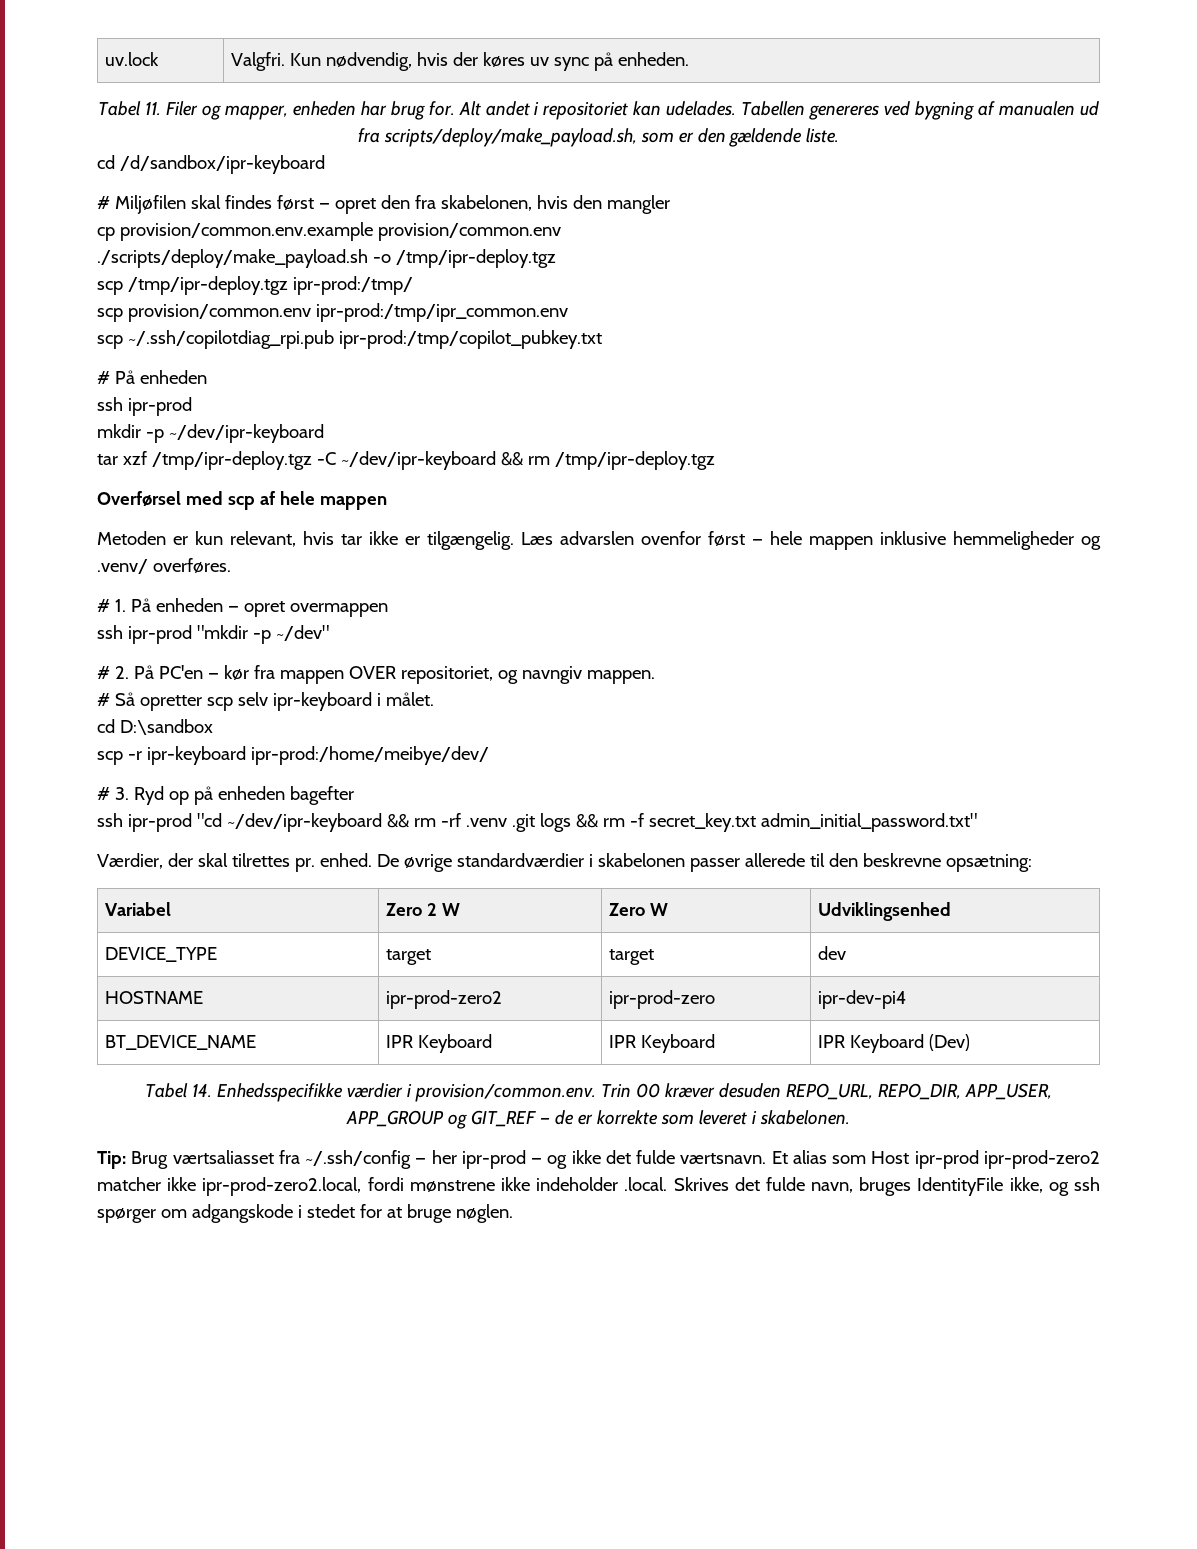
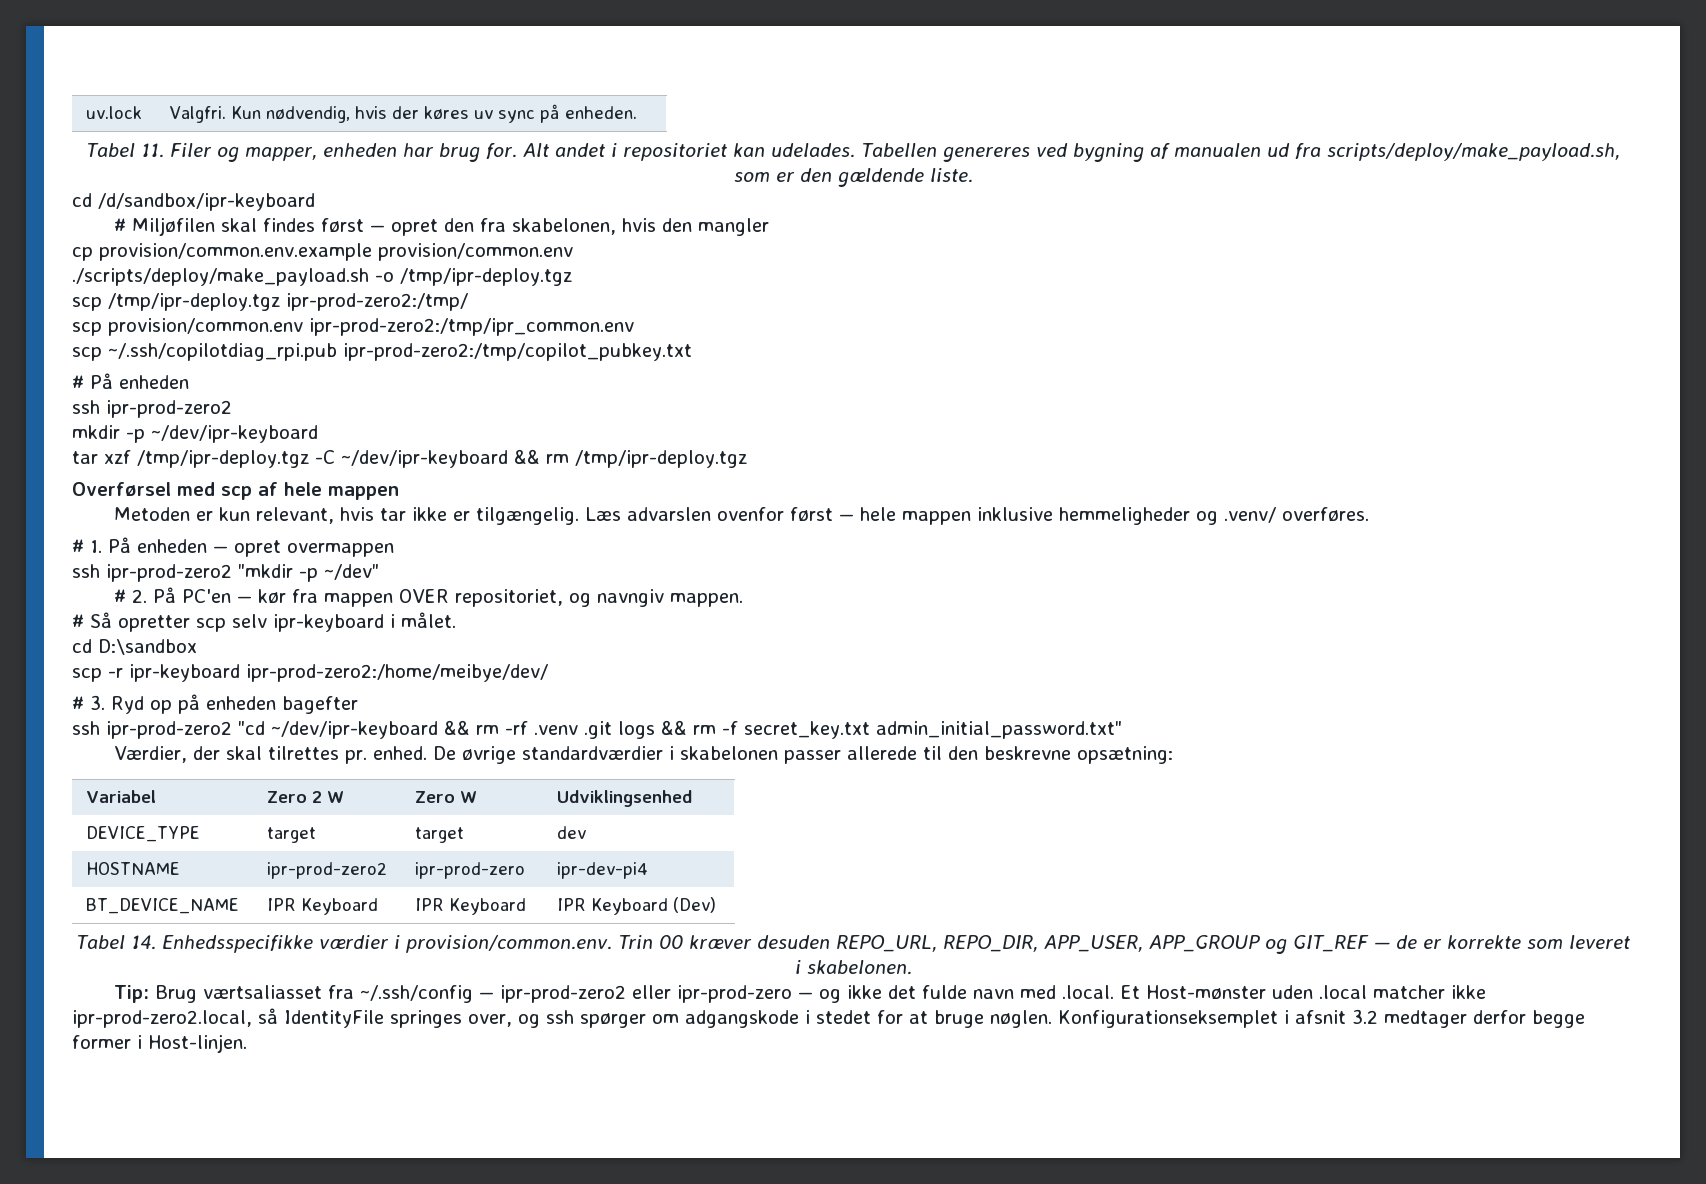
[292,276,413,295] ipr-prod:/tmp/ -> [285,293,468,311] ipr-prod-zero2:/tmp/
[315,303,568,322] ipr-prod:/tmp/ipr_common.env -> [309,318,634,336] ipr-prod-zero2:/tmp/ipr_common.env
[338,330,602,349] ipr-prod:/tmp/copilot_pubkey.txt -> [343,343,692,361] ipr-prod-zero2:/tmp/copilot_pubkey.txt
[127,397,192,416] ipr-prod -> [106,400,232,418] ipr-prod-zero2
[127,625,192,644] ipr-prod -> [106,564,232,582] ipr-prod-zero2
[250,746,489,765] ipr-prod:/home/meibye/dev/ -> [246,664,548,682] ipr-prod-zero2:/home/meibye/dev/
[127,813,192,832] ipr-prod -> [106,721,232,739] ipr-prod-zero2
[431,1150,526,1169] her ipr-prod -> [499,985,792,1003] ipr-prod-zero2 eller ipr-prod-zero
[680,1150,1101,1169] [97,1177,1043,1196] værtsnavn. Et alias som Host ipr-prod ipr-prod-zero2 matcher ikke ipr-prod-zero2.local, fordi mønstrene ikke indeholder .local. Skrives det fulde navn, bruges IdentityFile ikke, -> [972,985,1486,999] [72,1008,512,1028] navn med .local. Et Host-mønster uden .local matcher ikke ipr-prod-zero2.local, så IdentityFile springes over,
(513, 1213) none -> [1058,1009,1585,1028] [72,1034,247,1053] Konfigurationseksemplet i afsnit 3.2 medtager derfor begge former i Host-linjen.

